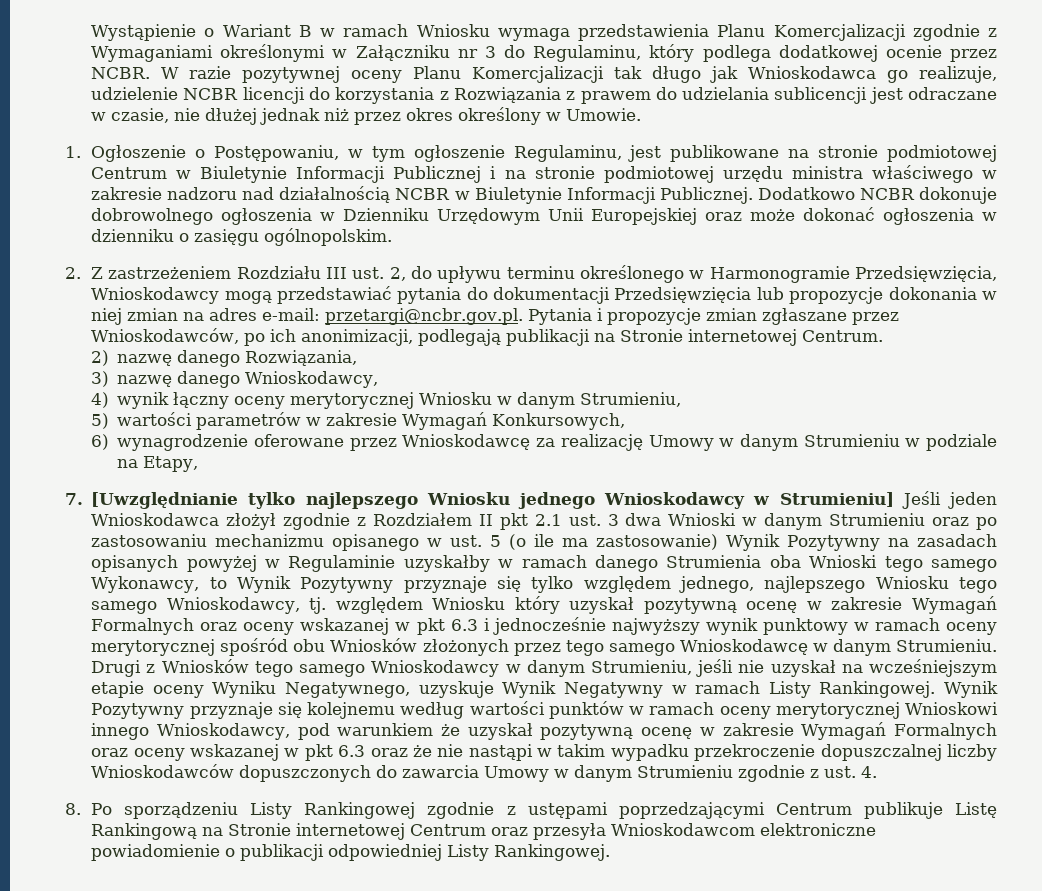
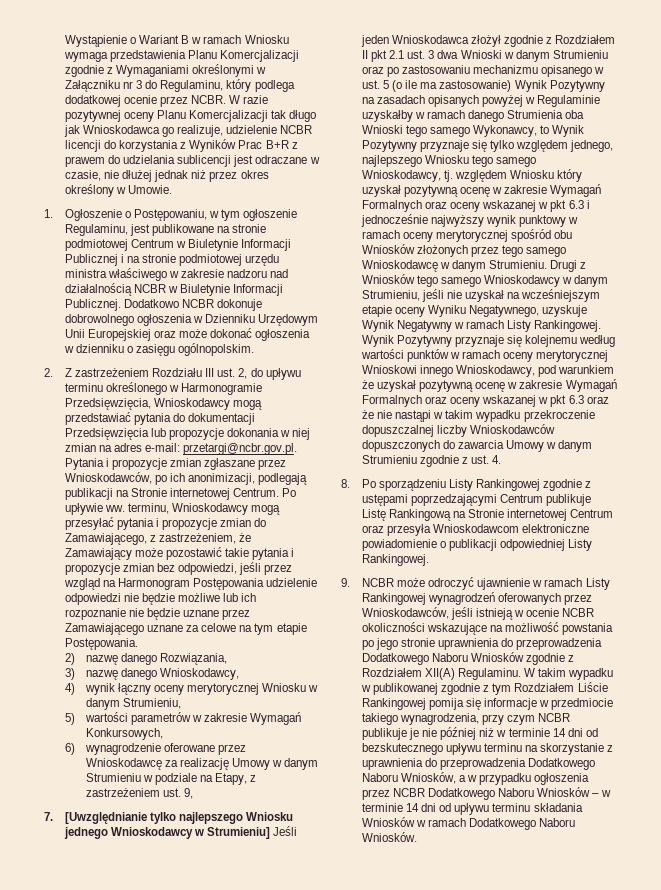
[453,87,561,103] Rozwiązania -> [189,139,289,152] Wyników Prac B+R
(884, 336) none -> [282,488,297,497] [64,503,281,515] [64,517,267,530] [64,533,252,545] [64,547,295,560] [64,562,293,575] [63,578,318,590] [64,593,257,605] [64,608,251,620] [64,623,307,635] [64,638,138,650] Po upływie ww. terminu, Wnioskodawcy mogą przesyłać pytania i propozycje zmian do Zamawiającego, z zastrzeżeniem, że Zamawiający może pozostawić takie pytania i propozycje zmian bez odpowiedzi, jeśli przez wzgląd na Harmonogram Postępowania udzielenie odpowiedzi nie będzie możliwe lub ich rozpoznanie nie będzie uznane przez Zamawiającego uznane za celowe na tym etapie Postępowania.
(199, 464) none -> [250,775,257,782] [85,788,194,799] z zastrzeżeniem ust. 9,
(611, 852) none -> [341,577,610,590] [361,592,593,605] [361,607,595,620] [361,622,614,635] [361,638,603,650] [361,652,575,665] [361,668,614,680] [360,682,608,695] [361,698,614,710] [361,713,571,725] [361,727,598,740] [361,743,614,755] [361,758,596,770] [361,772,590,785] [361,787,611,800] [361,803,583,815] [361,817,576,830] [361,832,417,842] // 9. NCBR może odroczyć ujawnienie w ramach Listy Rankingowej wynagrodzeń oferowanych przez Wnioskodawców, jeśli istnieją w ocenie NCBR okoliczności wskazujące na możliwość powstania po jego stronie uprawnienia do przeprowadzenia Dodatkowego Naboru Wniosków zgodnie z Rozdziałem XII(A) Regulaminu. W takim wypadku w publikowanej zgodnie z tym Rozdziałem Liście Rankingowej pomija się informacje w przedmiocie takiego wynagrodzenia, przy czym NCBR publikuje je nie później niż w terminie 14 dni od bezskutecznego upływu terminu na skorzystanie z uprawnienia do przeprowadzenia Dodatkowego Naboru Wniosków, a w przypadku ogłoszenia przez NCBR Dodatkowego Naboru Wniosków – w terminie 14 dni od upływu terminu składania Wniosków w ramach Dodatkowego Naboru Wniosków.

